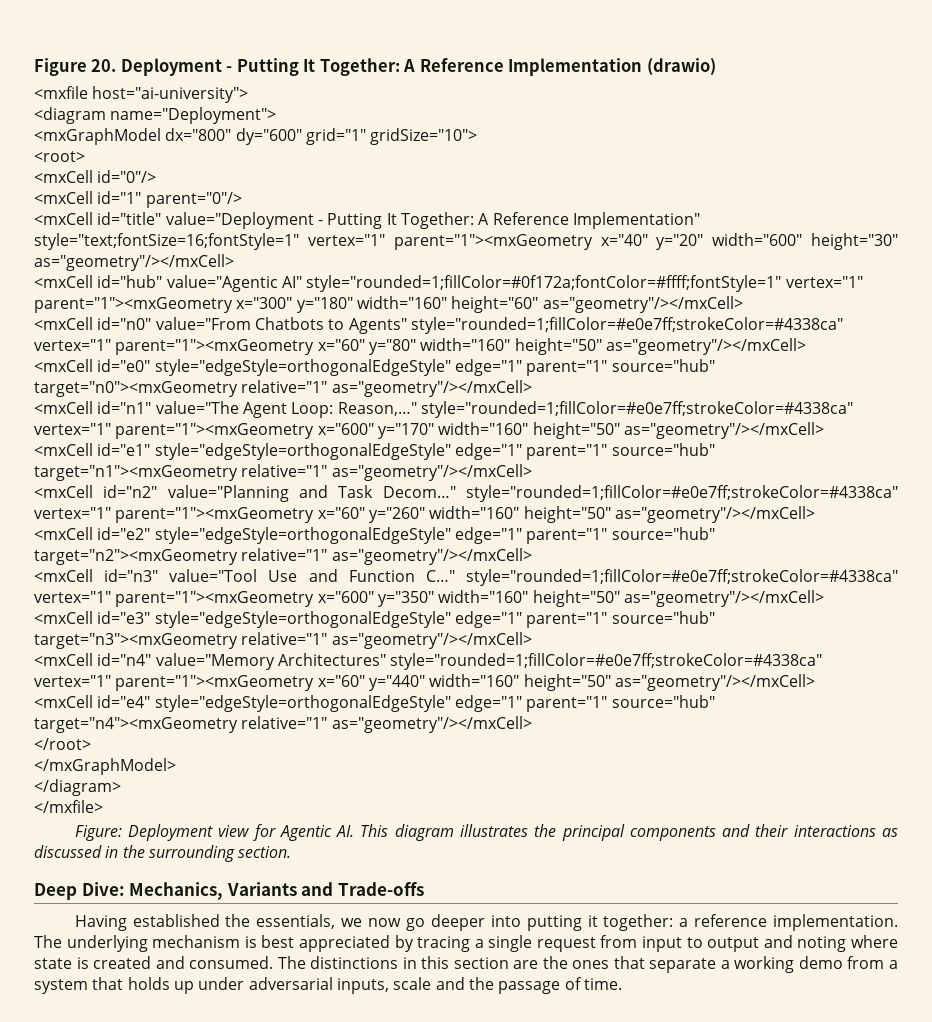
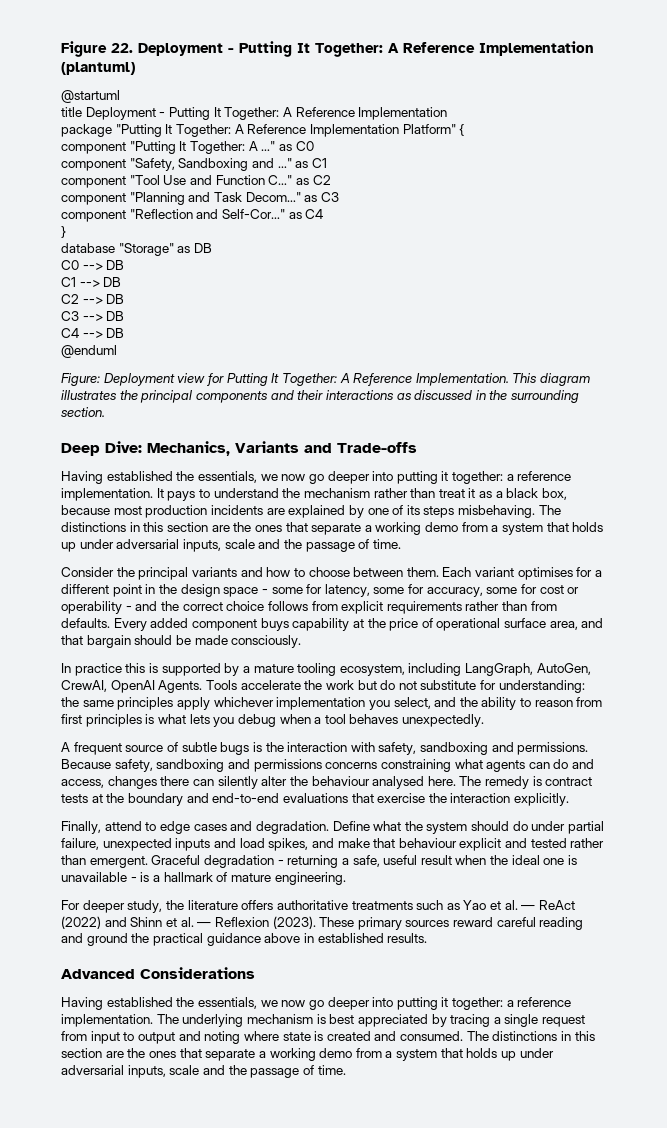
[91,58,716,76] [34,86,249,103] [34,107,277,124] [34,128,478,145] [34,151,85,162] [34,170,157,183] [34,191,242,208] [34,212,700,229] [34,233,899,250] [34,254,234,271] [34,275,863,292] [34,296,743,313] [34,317,843,334] [34,338,806,355] [34,359,715,376] [34,380,532,397] [34,401,853,418] [34,422,824,439] [34,443,715,460] [34,464,532,481] [34,485,898,502] [34,506,815,523] [34,527,715,544] [34,548,532,565] [34,569,898,586] [34,590,824,607] [34,611,715,628] [34,632,532,649] [34,653,823,670] [34,674,815,691] [34,695,715,712] [34,716,532,733] [34,738,91,750] [34,758,176,775] [34,779,121,796] [34,800,103,813] [74,824,355,841] 20. Deployment - Putting It Together: A Reference Implementation (drawio) // <mxfile host="ai-university"> // <diagram name="Deployment"> // <mxGraphModel dx="800" dy="600" grid="1" gridSize="10"> // <root> // <mxCell id="0"/> // <mxCell id="1" parent="0"/> // <mxCell id="title" value="Deployment - Putting It Together: A Reference Implementation" style="text;fontSize=16;fontStyle=1" vertex="1" parent="1"><mxGeometry x="40" y="20" width="600" height="30" as="geometry"/></mxCell> // <mxCell id="hub" value="Agentic AI" style="rounded=1;fillColor=#0f172a;fontColor=#ffff;fontStyle=1" vertex="1" parent="1"><mxGeometry x="300" y="180" width="160" height="60" as="geometry"/></mxCell> // <mxCell id="n0" value="From Chatbots to Agents" style="rounded=1;fillColor=#e0e7ff;strokeColor=#4338ca" vertex="1" parent="1"><mxGeometry x="60" y="80" width="160" height="50" as="geometry"/></mxCell> // <mxCell id="e0" style="edgeStyle=orthogonalEdgeStyle" edge="1" parent="1" source="hub" target="n0"><mxGeometry relative="1" as="geometry"/></mxCell> // <mxCell id="n1" value="The Agent Loop: Reason,…" style="rounded=1;fillColor=#e0e7ff;strokeColor=#4338ca" vertex="1" parent="1"><mxGeometry x="600" y="170" width="160" height="50" as="geometry"/></mxCell> // <mxCell id="e1" style="edgeStyle=orthogonalEdgeStyle" edge="1" parent="1" source="hub" target="n1"><mxGeometry relative="1" as="geometry"/></mxCell> // <mxCell id="n2" value="Planning and Task Decom…" style="rounded=1;fillColor=#e0e7ff;strokeColor=#4338ca" vertex="1" parent="1"><mxGeometry x="60" y="260" width="160" height="50" as="geometry"/></mxCell> // <mxCell id="e2" style="edgeStyle=orthogonalEdgeStyle" edge="1" parent="1" source="hub" target="n2"><mxGeometry relative="1" as="geometry"/></mxCell> // <mxCell id="n3" value="Tool Use and Function C…" style="rounded=1;fillColor=#e0e7ff;strokeColor=#4338ca" vertex="1" parent="1"><mxGeometry x="600" y="350" width="160" height="50" as="geometry"/></mxCell> // <mxCell id="e3" style="edgeStyle=orthogonalEdgeStyle" edge="1" parent="1" source="hub" target="n3"><mxGeometry relative="1" as="geometry"/></mxCell> // <mxCell id="n4" value="Memory Architectures" style="rounded=1;fillColor=#e0e7ff;strokeColor=#4338ca" vertex="1" parent="1"><mxGeometry x="60" y="440" width="160" height="50" as="geometry"/></mxCell> // <mxCell id="e4" style="edgeStyle=orthogonalEdgeStyle" edge="1" parent="1" source="hub" target="n4"><mxGeometry relative="1" as="geometry"/></mxCell> // </root> // </mxGraphModel> // </diagram> // </mxfile> // Figure: Deployment view for Agentic AI. -> [111,41,594,57] [61,62,135,75] [61,90,120,103] [61,107,448,120] [61,124,465,137] [61,141,314,154] [61,158,327,171] [61,175,331,188] [61,192,339,205] [61,209,324,222] [61,226,66,238] [61,243,212,256] [61,260,125,270] [61,277,122,287] [61,294,125,304] [61,311,125,321] [61,328,125,338] [61,345,117,358] [61,373,509,386] 22. Deployment - Putting It Together: A Reference Implementation (plantuml) // @startuml // title Deployment - Putting It Together: A Reference Implementation // package "Putting It Together: A Reference Implementation Platform" { // component "Putting It Together: A …" as C0 // component "Safety, Sandboxing and …" as C1 // component "Tool Use and Function C…" as C2 // component "Planning and Task Decom…" as C3 // component "Reflection and Self-Cor…" as C4 // } // database "Storage" as DB // C0 --> DB // C1 --> DB // C2 --> DB // C3 --> DB // C4 --> DB // @enduml // Figure: Deployment view for Putting It Together: A Reference Implementation.
(424, 889) none -> [61,471,572,484] [61,488,568,501] [61,505,561,518] [61,522,604,535] [61,539,401,552] [61,567,603,580] [61,584,580,597] [61,601,557,614] [61,618,604,631] [61,635,302,648] [61,663,591,676] [61,680,585,693] [61,697,603,710] [61,714,485,727] [61,742,589,755] [61,759,595,772] [61,776,593,789] [61,793,570,806] [61,821,605,834] [61,838,605,851] [61,855,578,868] [61,872,346,885] [61,900,576,913] [61,916,584,930] [61,933,428,946] [61,967,255,979] // Having established the essentials, we now go deeper into putting it together: a reference implementation. It pays to understand the mechanism rather than treat it as a black box, because most production incidents are explained by one of its steps misbehaving. The distinctions in this section are the ones that separate a working demo from a system that holds up under adversarial inputs, scale and the passage of time. // Consider the principal variants and how to choose between them. Each variant optimises for a different point in the design space - some for latency, some for accuracy, some for cost or operability - and the correct choice follows from explicit requirements rather than from defaults. Every added component buys capability at the price of operational surface area, and that bargain should be made consciously. // In practice this is supported by a mature tooling ecosystem, including LangGraph, AutoGen, CrewAI, OpenAI Agents. Tools accelerate the work but do not substitute for understanding: the same principles apply whichever implementation you select, and the ability to reason from first principles is what lets you debug when a tool behaves unexpectedly. // A frequent source of subtle bugs is the interaction with safety, sandboxing and permissions. Because safety, sandboxing and permissions concerns constraining what agents can do and access, changes there can silently alter the behaviour analysed here. The remedy is contract tests at the boundary and end-to-end evaluations that exercise the interaction explicitly. // Finally, attend to edge cases and degradation. Define what the system should do under partial failure, unexpected inputs and load spikes, and make that behaviour explicit and tested rather than emergent. Graceful degradation - returning a safe, useful result when the ideal one is unavailable - is a hallmark of mature engineering. // For deeper study, the literature offers authoritative treatments such as Yao et al. — ReAct (2022) and Shinn et al. — Reflexion (2023). These primary sources reward careful reading and ground the practical guidance above in established results. // Advanced Considerations

